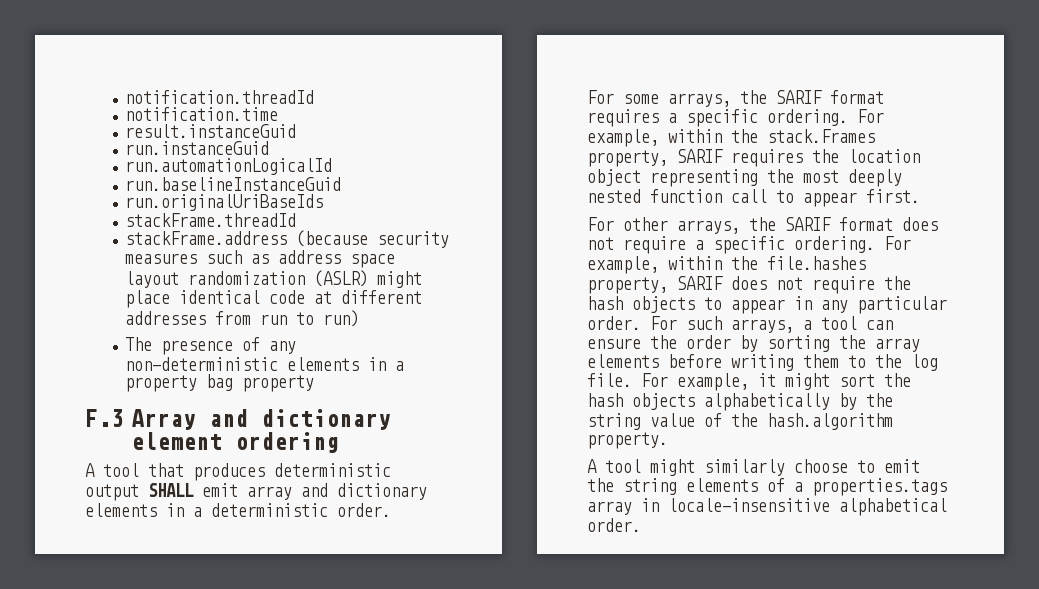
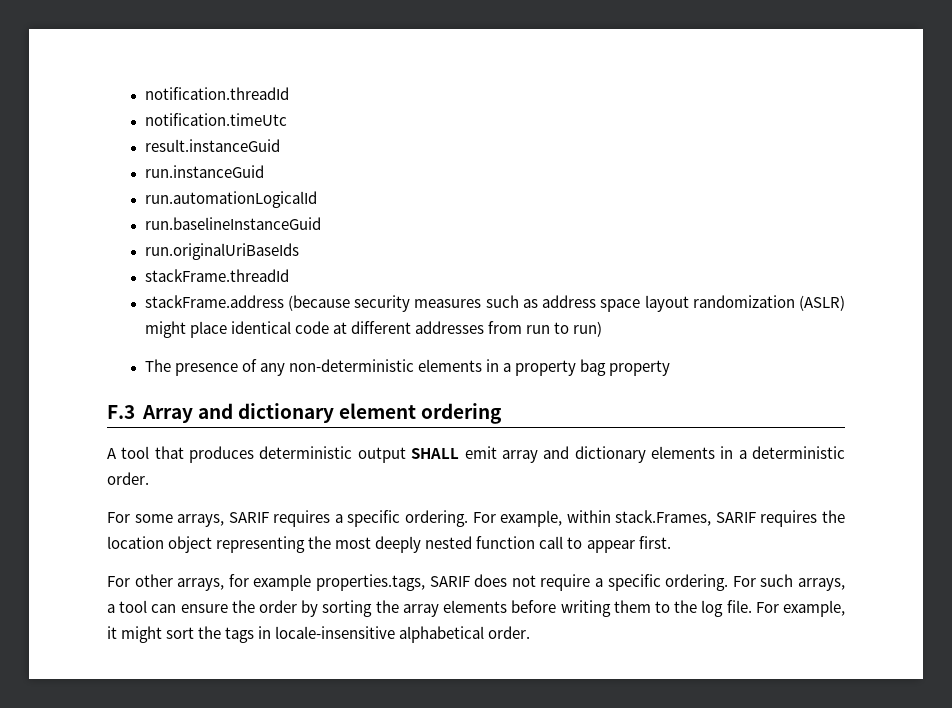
[125,107,279,121] notification.time -> [144,113,287,126] notification.timeUtc
[740,90,884,104] the SARIF format -> [228,512,269,523] SARIF
[731,129,875,143] [587,150,668,167] the stack.Frames property, -> [615,510,712,526] stack.Frames,
[749,217,893,231] the SARIF format -> [228,574,470,591] for example properties.tags, SARIF
[587,256,866,274] [587,276,911,294] [587,296,947,314] [587,316,677,330] example, within the file.hashes property, SARIF does not require the hash objects to appear in any particular order. For -> (756, 581) none
[587,393,893,411] [587,413,893,430] [587,432,668,449] [587,459,920,476] [587,478,947,496] [587,501,632,515] hash objects alphabetically by the string value of the hash.algorithm property. // A tool might similarly choose to emit the string elements of a properties.tags array -> [225,627,255,643] tags

